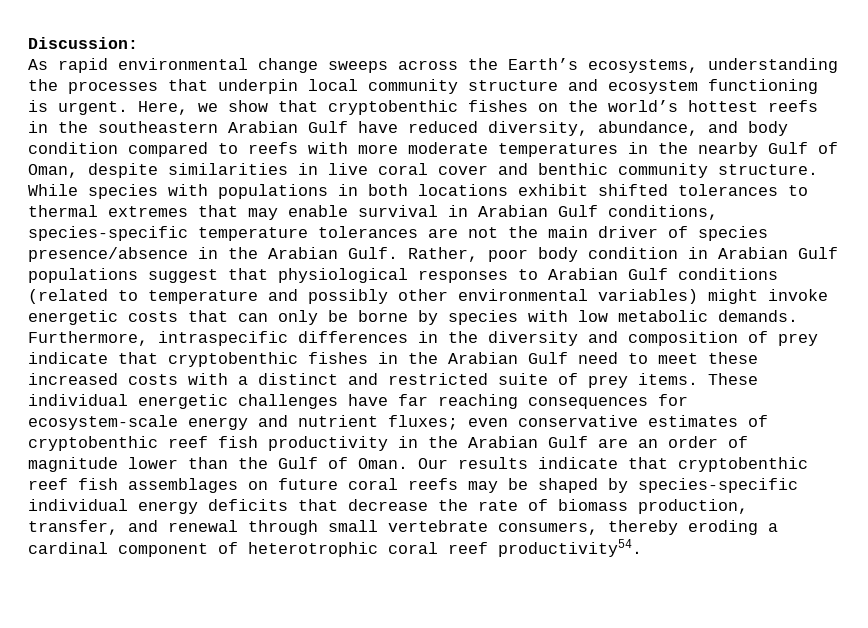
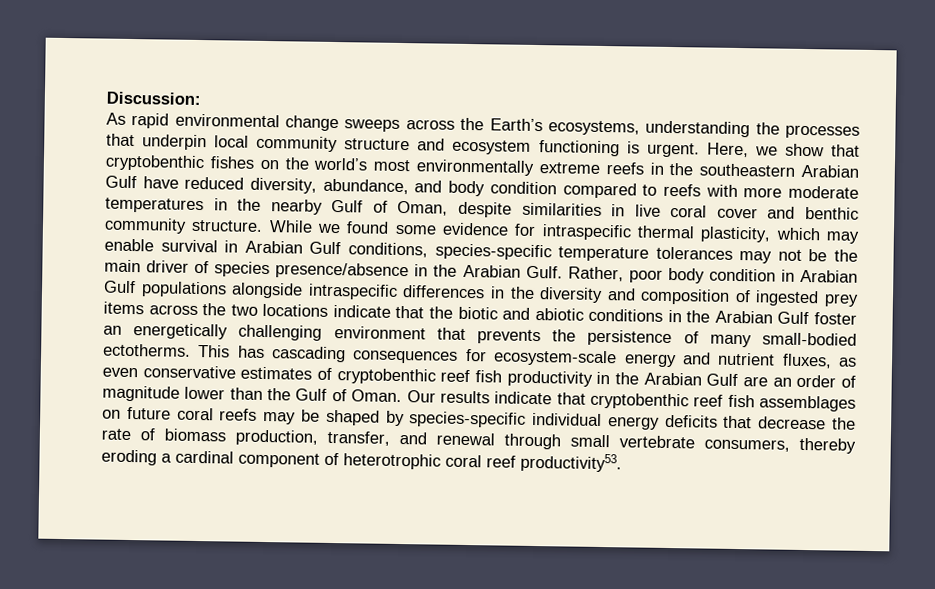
[688,100,758,112] hottest -> [373,159,600,176] most environmentally extreme
[88,184,808,199] [28,205,238,217] species with populations in both locations exhibit shifted tolerances to thermal extremes that -> [317,221,821,243] we found some evidence for intraspecific thermal plasticity, which
[428,227,498,238] are not -> [739,249,828,264] may not be
[148,268,778,283] [28,289,828,304] [28,310,798,325] [28,331,148,346] suggest that physiological responses to Arabian Gulf conditions (related to temperature and possibly other environmental variables) might invoke energetic costs that can only be borne by species with low metabolic demands. Furthermore, -> [231,282,304,299] alongside
[778,333,818,346] [28,352,758,367] [28,373,758,388] [28,394,518,409] prey indicate that cryptobenthic fishes in the Arabian Gulf need to meet these increased costs with a distinct and restricted suite of prey items. These individual energetic challenges have far reaching -> [755,290,859,307] [103,301,857,325] [103,323,858,348] [103,343,347,363] ingested prey items across the two locations indicate that the biotic and abiotic conditions in the Arabian Gulf foster an energetically challenging environment that prevents the persistence of many small-bodied ectotherms. This has cascading
[388,415,458,430] fluxes; -> [781,353,858,369] fluxes, as
[498,539,642,557] productivity54. -> [520,452,622,473] productivity53.

